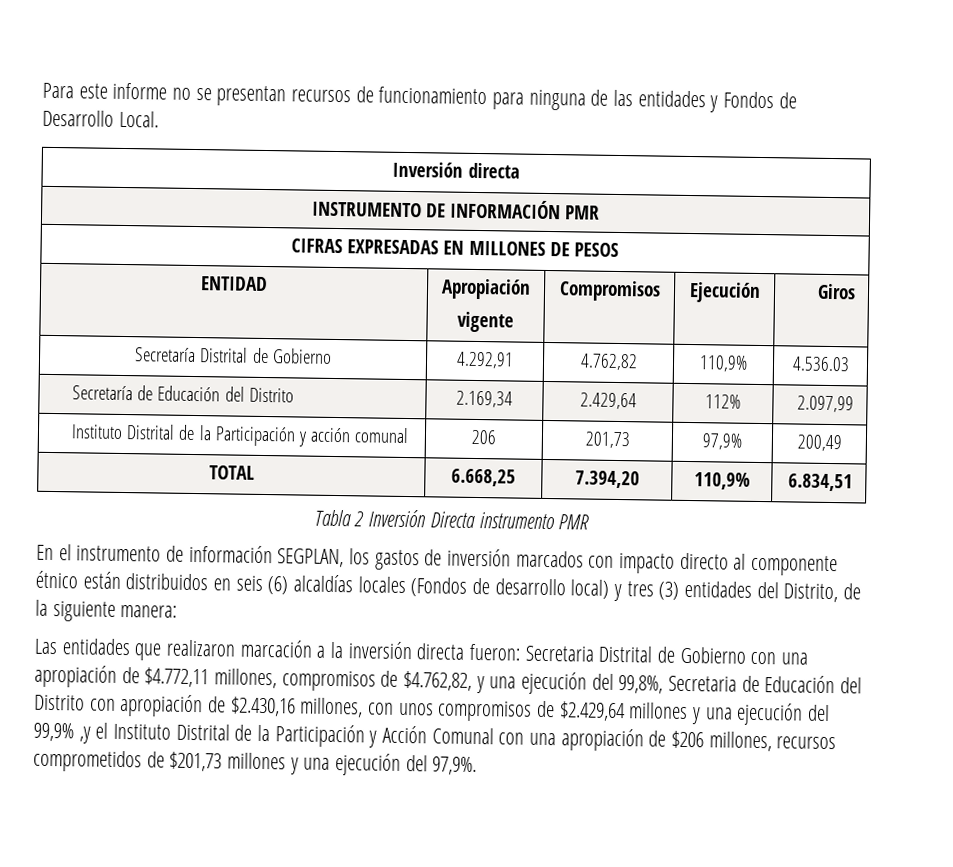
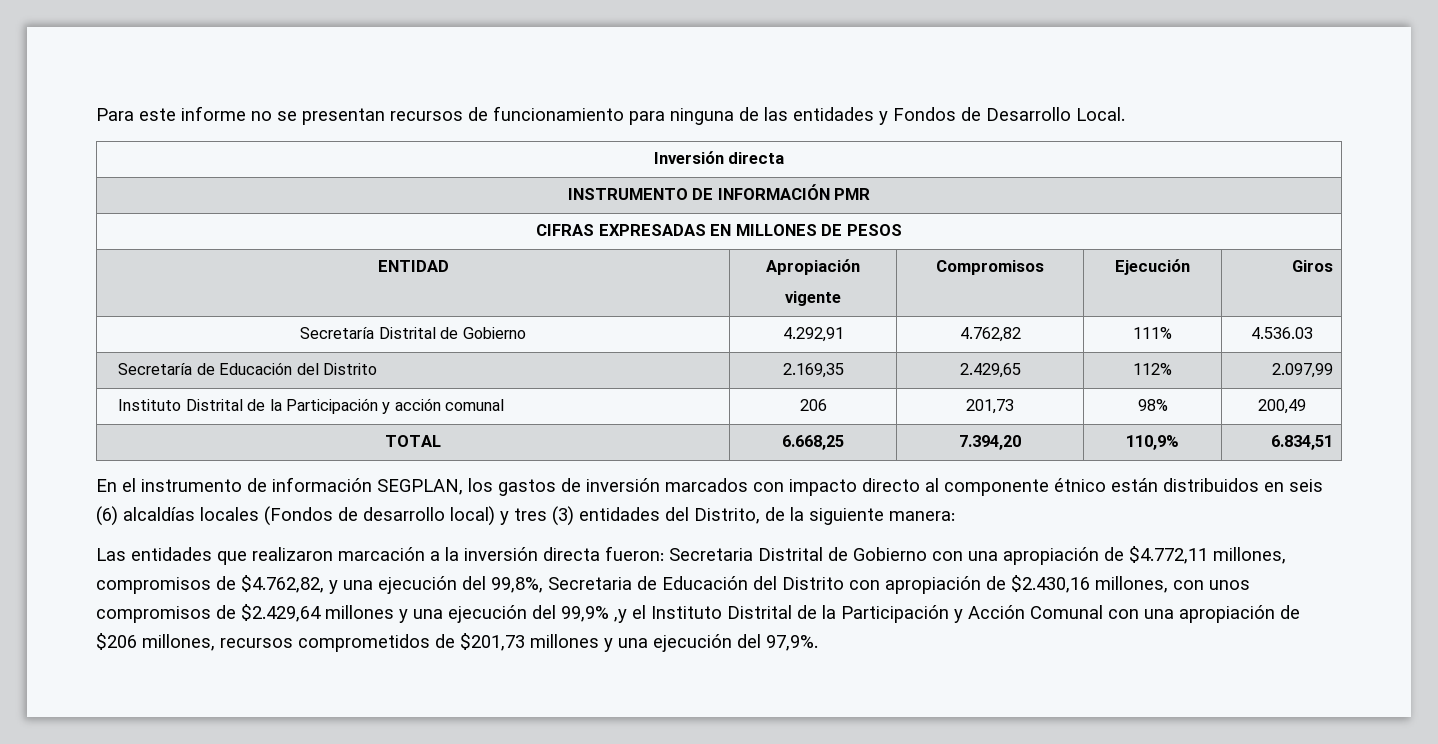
[699,355,748,372] 110,9% -> [1133,327,1172,339] 111%
[456,390,513,408] [579,392,637,410] 2.169,34 | 2.429,64 -> [782,363,844,378] [959,363,1021,378] 2.169,35 | 2.429,65
[702,433,743,450] 97,9% -> [1137,399,1168,411] 98%
[313,509,590,530] // Tabla 2 Inversión Directa instrumento PMR -> (1334, 442) none

